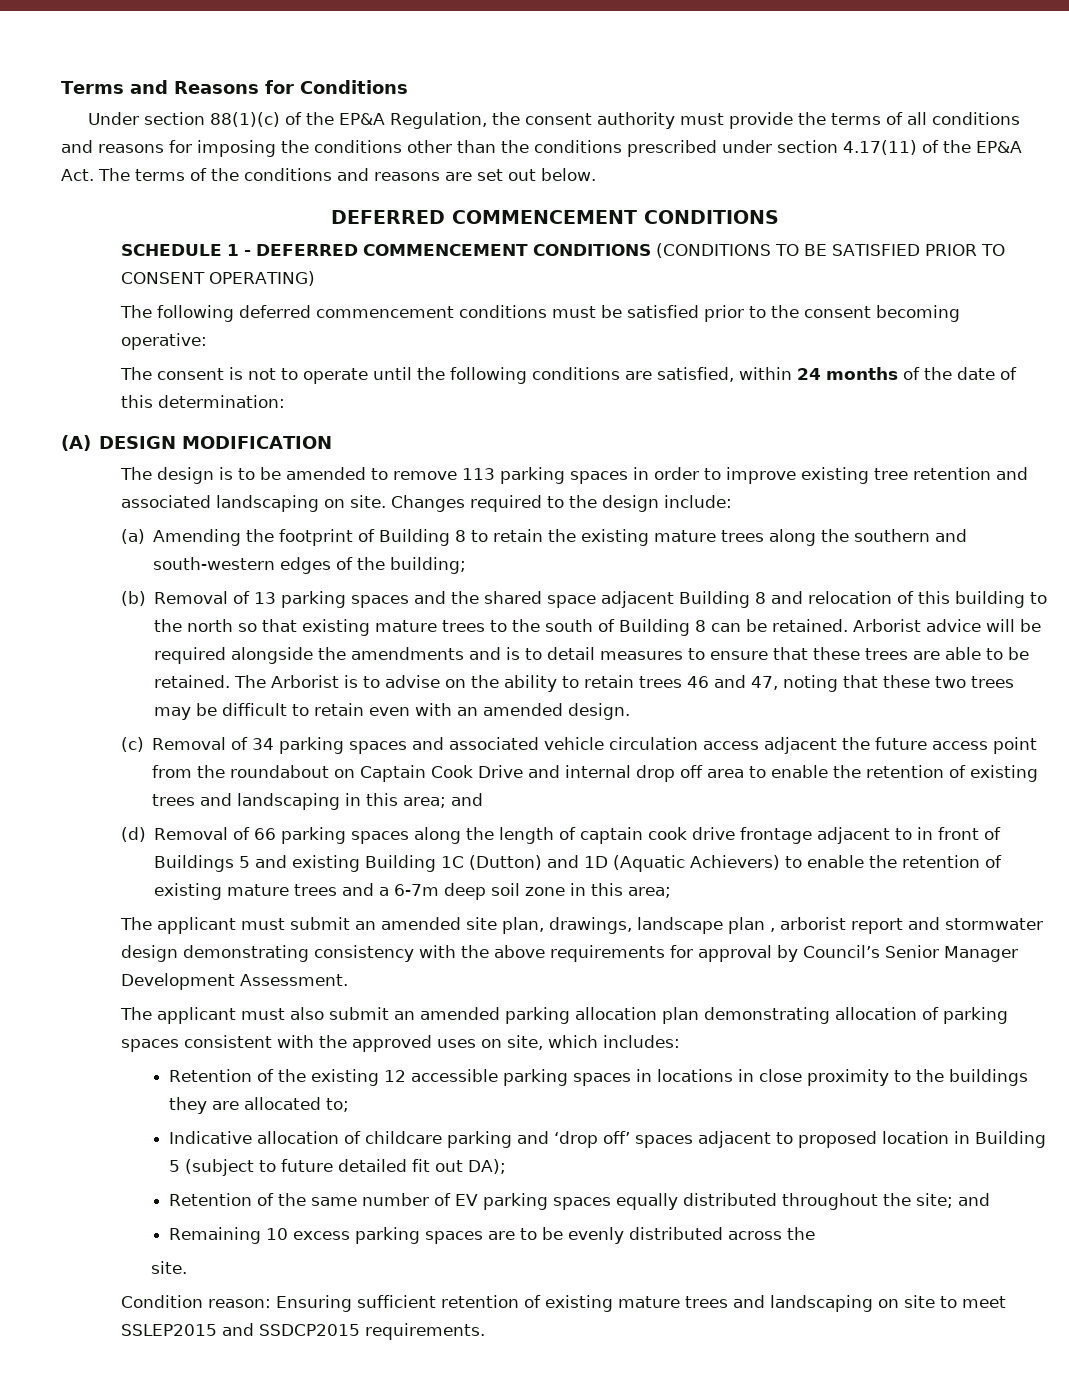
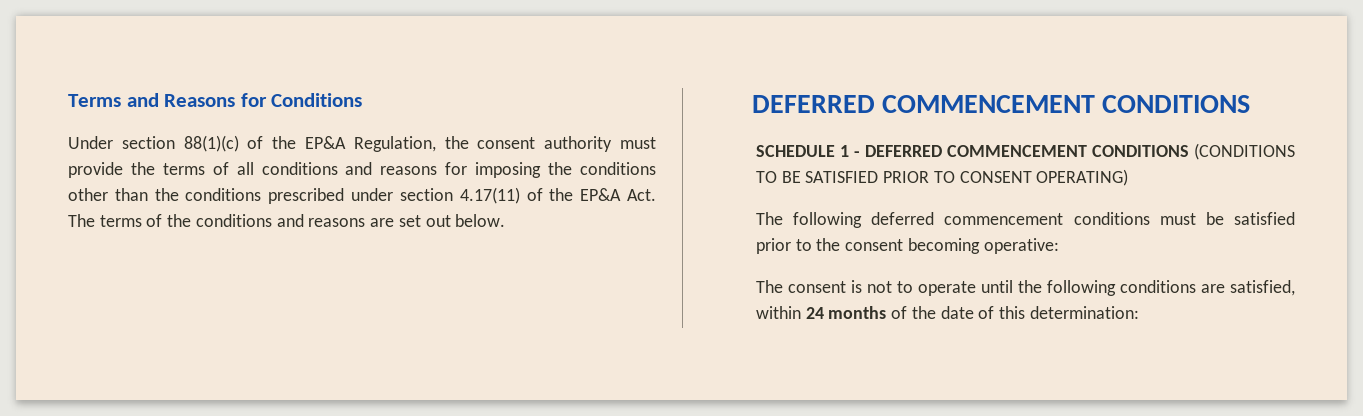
[61,435,333,451] [119,467,1028,484] [120,495,732,512] [120,529,968,546] [153,557,467,574] [120,591,1048,608] [154,619,1042,636] [154,647,1030,664] [154,675,1015,692] [154,703,631,720] [120,737,1038,754] [152,765,1039,782] [152,793,484,810] [120,827,1002,844] [154,855,1003,872] [154,883,672,900] [119,917,1043,934] [120,945,1018,962] [120,973,348,990] [119,1007,1008,1024] [120,1035,680,1052] [169,1069,1029,1086] [169,1097,350,1114] [169,1131,1047,1148] [169,1159,507,1176] [169,1193,991,1210] [169,1227,816,1244] [150,1261,187,1274] [120,1295,1006,1312] [120,1323,485,1340] // (A) DESIGN MODIFICATION // The design is to be amended to remove 113 parking spaces in order to improve existing tree retention and associated landscaping on site. Changes required to the design include: // (a) Amending the footprint of Building 8 to retain the existing mature trees along the southern and south-western edges of the building; // (b) Removal of 13 parking spaces and the shared space adjacent Building 8 and relocation of this building to the north so that existing mature trees to the south of Building 8 can be retained. Arborist advice will be required alongside the amendments and is to detail measures to ensure that these trees are able to be retained. The Arborist is to advise on the ability to retain trees 46 and 47, noting that these two trees may be difficult to retain even with an amended design. // (c) Removal of 34 parking spaces and associated vehicle circulation access adjacent the future access point from the roundabout on Captain Cook Drive and internal drop off area to enable the retention of existing trees and landscaping in this area; and // (d) Removal of 66 parking spaces along the length of captain cook drive frontage adjacent to in front of Buildings 5 and existing Building 1C (Dutton) and 1D (Aquatic Achievers) to enable the retention of existing mature trees and a 6-7m deep soil zone in this area; // The applicant must submit an amended site plan, drawings, landscape plan , arborist report and stormwater design demonstrating consistency with the above requirements for approval by Council’s Senior Manager Development Assessment. // The applicant must also submit an amended parking allocation plan demonstrating allocation of parking spaces consistent with the approved uses on site, which includes: // Retention of the existing 12 accessible parking spaces in locations in close proximity to the buildings they are allocated to; // Indicative allocation of childcare parking and ‘drop off’ spaces adjacent to proposed location in Building 5 (subject to future detailed fit out DA); // Retention of the same number of EV parking spaces equally distributed throughout the site; and // Remaining 10 excess parking spaces are to be evenly distributed across the // site. // Condition reason: Ensuring sufficient retention of existing mature trees and landscaping on site to meet SSLEP2015 and SSDCP2015 requirements. -> (1139, 312) none

